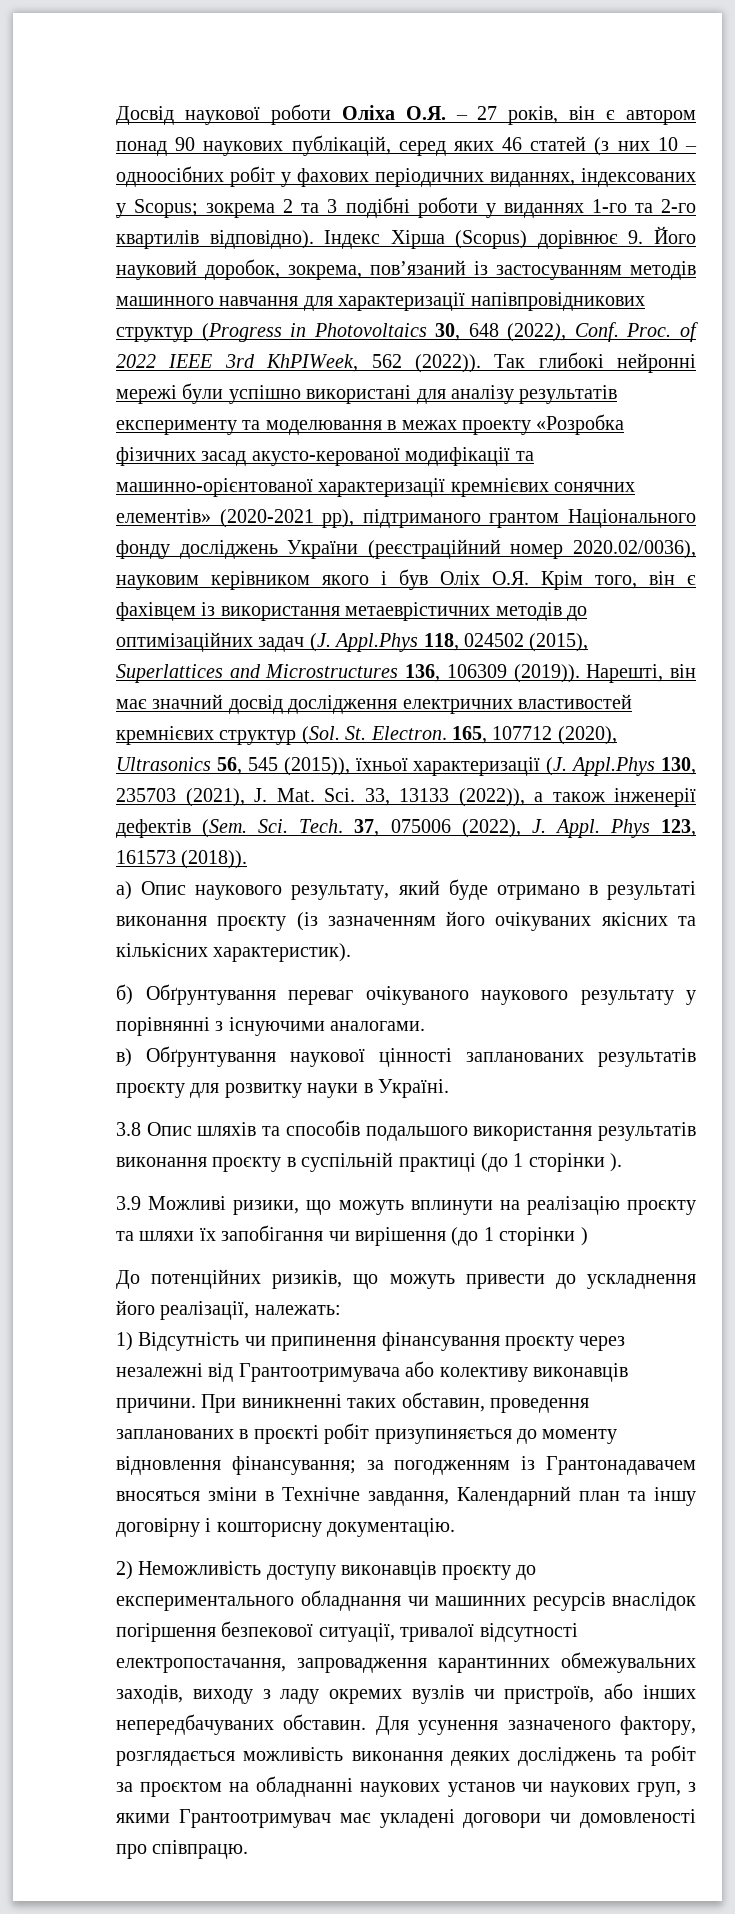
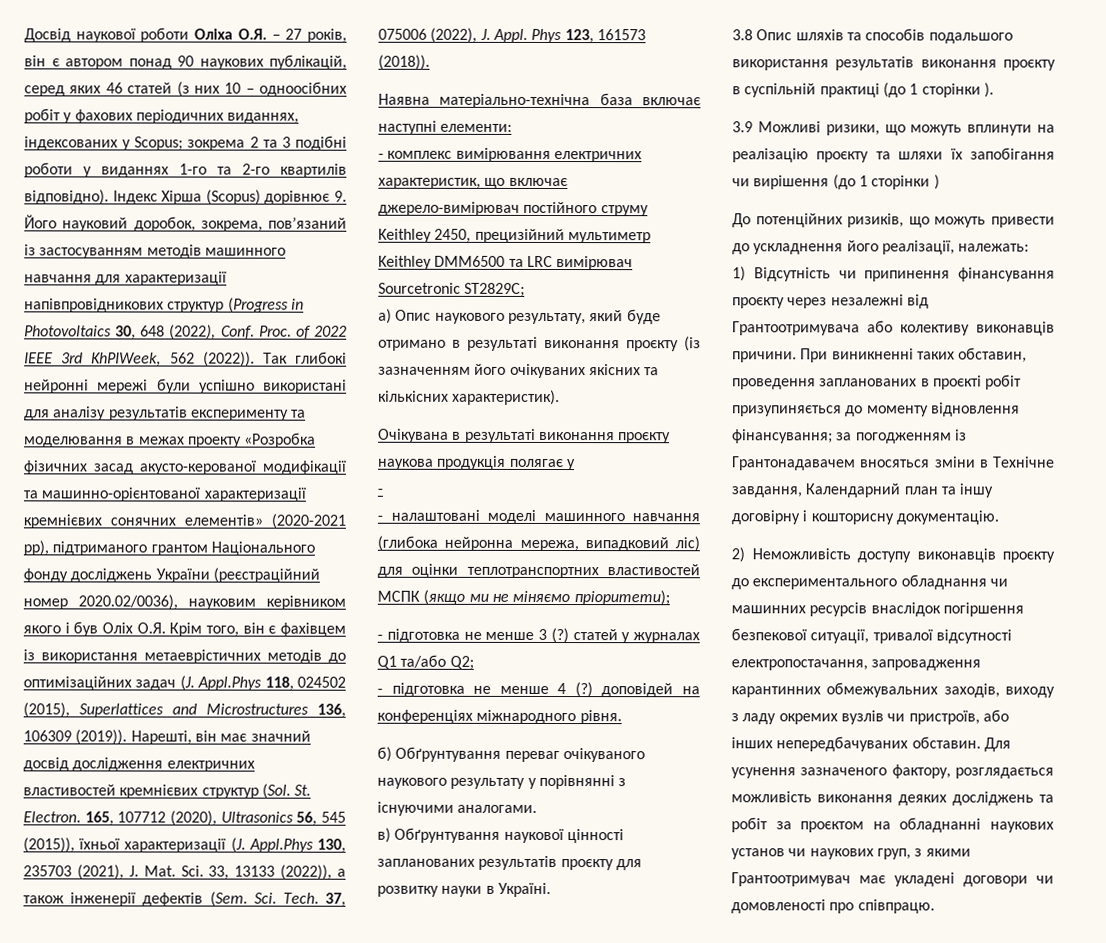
(248, 859) none -> [378,93,701,109] [378,120,513,135] [378,147,642,163] [378,177,568,189] [378,201,649,217] [378,228,651,244] [378,255,634,271] [378,282,526,297] // Наявна матеріально-технічна база включає наступні елементи: // - комплекс вимірювання електричних характеристик, що включає джерело-вимірювач постійного струму Keithley 2450, прецизійний мультиметр Keithley DMM6500 та LRC вимірювач Sourcetronic ST2829C;
(352, 952) none -> [378,428,672,444] [378,455,576,471] [377,488,383,494] [377,509,700,524] [377,535,700,552] [377,563,700,579] [377,589,670,606] [377,627,700,644] [377,654,474,670] [377,682,700,698] [377,709,622,725] // Очікувана в результаті виконання проєкту наукова продукція полягає у // - // - налаштовані моделі машинного навчання (глибока нейронна мережа, випадковий ліс) для оцінки теплотранспортних властивостей МСПК (якщо ми не міняємо пріоритети); // - підготовка не менше 3 (?) статей у журналах Q1 та/або Q2; // - підготовка не менше 4 (?) доповідей на конференціях міжнародного рівня.

